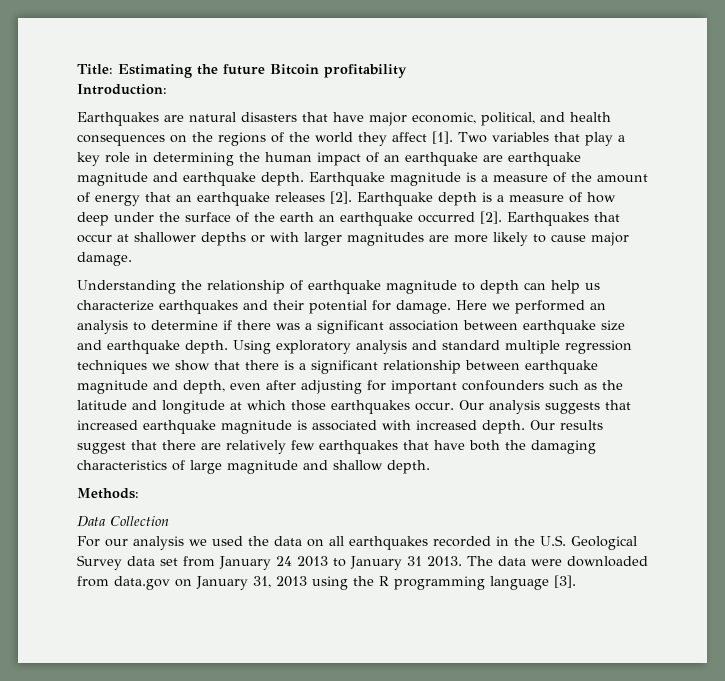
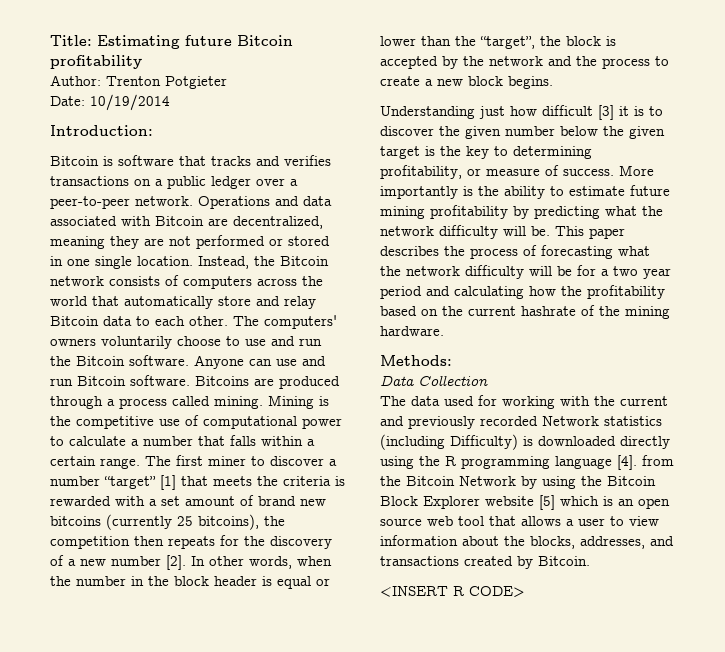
[197,64,218,75] the -> (180, 42) none
[77,84,167,95] [77,112,611,126] [77,131,625,146] [77,152,581,166] [77,172,648,186] [77,191,616,206] [77,211,620,226] [77,232,629,246] [77,252,132,266] [77,280,600,294] [77,300,606,314] [77,320,625,334] [77,340,632,354] [77,360,598,374] [77,380,623,394] [77,400,631,414] [77,420,603,434] [77,440,596,454] [77,460,430,474] [77,488,139,499] [77,516,169,527] [77,535,637,550] [77,555,648,570] [77,576,307,590] Introduction: // Earthquakes are natural disasters that have major economic, political, and health consequences on the regions of the world they affect [1]. Two variables that play a key role in determining the human impact of an earthquake are earthquake magnitude and earthquake depth. Earthquake magnitude is a measure of the amount of energy that an earthquake releases [2]. Earthquake depth is a measure of how deep under the surface of the earth an earthquake occurred [2]. Earthquakes that occur at shallower depths or with larger magnitudes are more likely to cause major damage. // Understanding the relationship of earthquake magnitude to depth can help us characterize earthquakes and their potential for damage. Here we performed an analysis to determine if there was a significant association between earthquake size and earthquake depth. Using exploratory analysis and standard multiple regression techniques we show that there is a significant relationship between earthquake magnitude and depth, even after adjusting for important confounders such as the latitude and longitude at which those earthquakes occur. Our analysis suggests that increased earthquake magnitude is associated with increased depth. Our results suggest that there are relatively few earthquakes that have both the damaging characteristics of large magnitude and shallow depth. // Methods: // Data Collection // For our analysis we used the data on all earthquakes recorded in the U.S. Geological Survey data set from January 24 2013 to January 31 2013. The data were downloaded from data.gov on January 31, 2013 -> [50,75,227,89] [50,94,170,111] [50,125,153,136] [50,155,331,166] [50,176,298,189] [50,196,332,209] [50,216,323,229] [50,235,330,249] [50,256,329,269] [50,275,323,289] [50,296,316,309] [50,315,337,329] [50,336,322,349] [50,355,326,369] [50,375,340,389] [50,395,329,409] [50,415,342,429] [50,435,315,446] [50,455,337,469] [50,475,345,490] [50,495,326,506] [50,514,285,530] [50,535,332,549] [50,555,332,570] [50,576,330,589] [380,36,616,49] [380,56,669,69] [380,76,553,89] [380,105,663,120] [380,126,665,139] [380,146,592,159] [380,165,654,179] [380,185,670,199] [380,205,663,219] [380,225,625,239] [380,245,650,259] [380,265,671,279] [380,285,665,299] [380,305,670,319] [380,326,444,336] [380,355,452,366] [380,375,488,386] [380,395,668,409] [380,416,662,429] [380,434,670,450] Author: Trenton Potgieter // Date: 10/19/2014 // Introduction: // Bitcoin is software that tracks and verifies transactions on a public ledger over a peer-to-peer network. Operations and data associated with Bitcoin are decentralized, meaning they are not performed or stored in one single location. Instead, the Bitcoin network consists of computers across the world that automatically store and relay Bitcoin data to each other. The computers' owners voluntarily choose to use and run the Bitcoin software. Anyone can use and run Bitcoin software. Bitcoins are produced through a process called mining. Mining is the competitive use of computational power to calculate a number that falls within a certain range. The first miner to discover a number “target” [1] that meets the criteria is rewarded with a set amount of brand new bitcoins (currently 25 bitcoins), the competition then repeats for the discovery of a new number [2]. In other words, when the number in the block header is equal or lower than the “target”, the block is accepted by the network and the process to create a new block begins. // Understanding just how difficult [3] it is to discover the given number below the given target is the key to determining profitability, or measure of success. More importantly is the ability to estimate future mining profitability by predicting what the network difficulty will be. This paper describes the process of forecasting what the network difficulty will be for a two year period and calculating how the profitability based on the current hashrate of the mining hardware. // Methods: // Data Collection // The data used for working with the current and previously recorded Network statistics (including Difficulty) is downloaded directly
[554,575,576,588] [3]. -> [617,455,674,470] [380,476,656,489] [380,495,670,510] [380,516,659,526] [380,535,674,549] [380,556,590,569] [380,586,525,597] [4]. from the Bitcoin Network by using the Bitcoin Block Explorer website [5] which is an open source web tool that allows a user to view information about the blocks, addresses, and transactions created by Bitcoin. // <INSERT R CODE>

